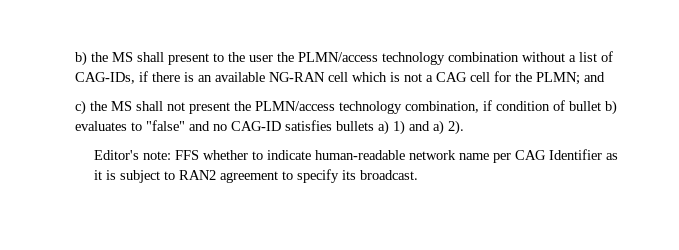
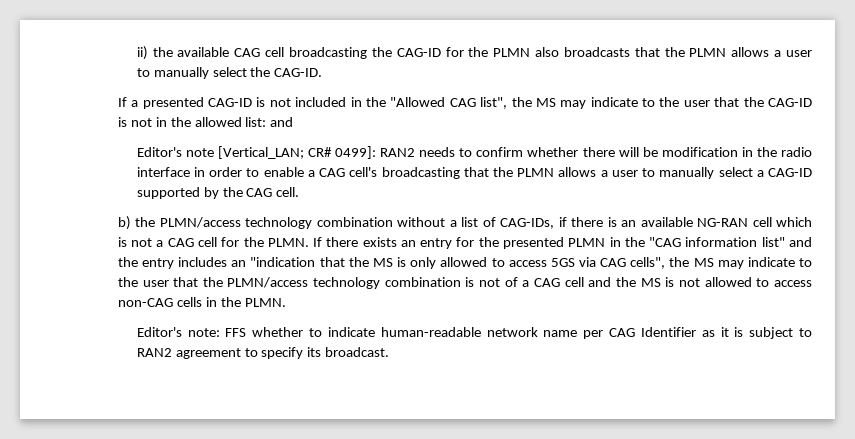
[74,51,273,66] b) the MS shall present to the user -> [136,46,812,60] [136,67,323,79] [117,97,812,109] [117,117,294,127] [136,146,812,159] [136,167,812,179] [136,187,300,199] [117,216,131,230] ii) the available CAG cell broadcasting the CAG-ID for the PLMN also broadcasts that the PLMN allows a user to manually select the CAG-ID. // If a presented CAG-ID is not included in the "Allowed CAG list", the MS may indicate to the user that the CAG-ID is not in the allowed list: and // Editor's note [Vertical_LAN; CR# 0499]: RAN2 needs to confirm whether there will be modification in the radio interface in order to enable a CAG cell's broadcasting that the PLMN allows a user to manually select a CAG-ID supported by the CAG cell. // b)
[535,72,605,85] [74,100,617,115] [74,120,464,135] PLMN; and // c) the MS shall not present the PLMN/access technology combination, if condition of bullet b) evaluates to "false" and no CAG-ID satisfies bullets a) 1) and a) 2). -> [267,237,813,249] [117,257,812,269] [117,277,812,289] [117,297,286,307] PLMN. If there exists an entry for the presented PLMN in the "CAG information list" and the entry includes an "indication that the MS is only allowed to access 5GS via CAG cells", the MS may indicate to the user that the PLMN/access technology combination is not of a CAG cell and the MS is not allowed to access non-CAG cells in the PLMN.

